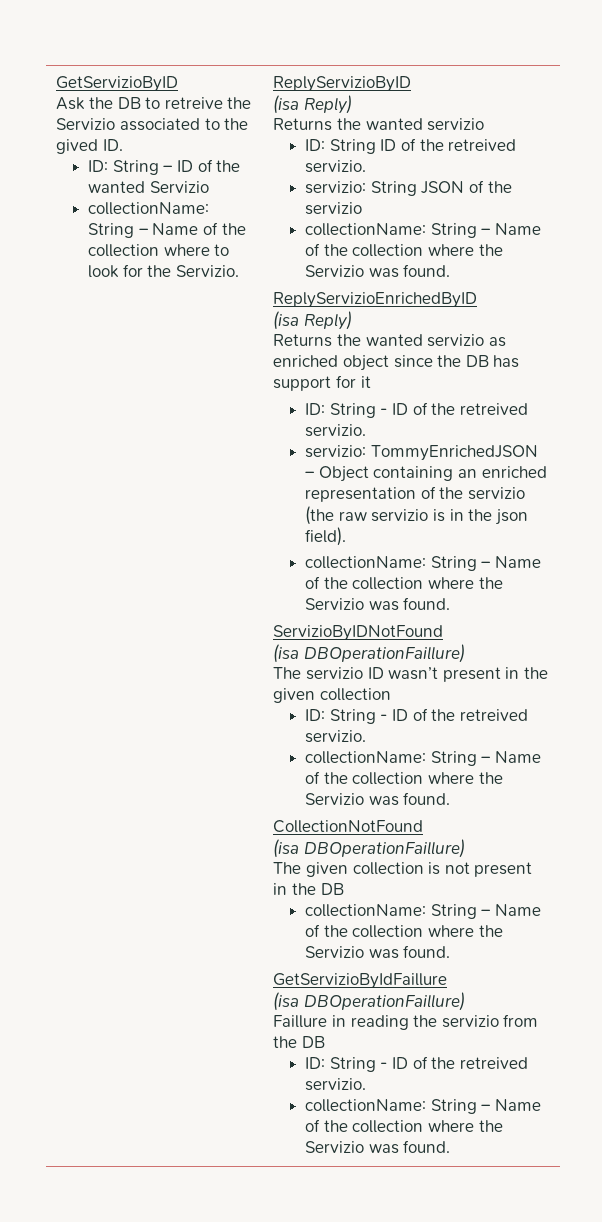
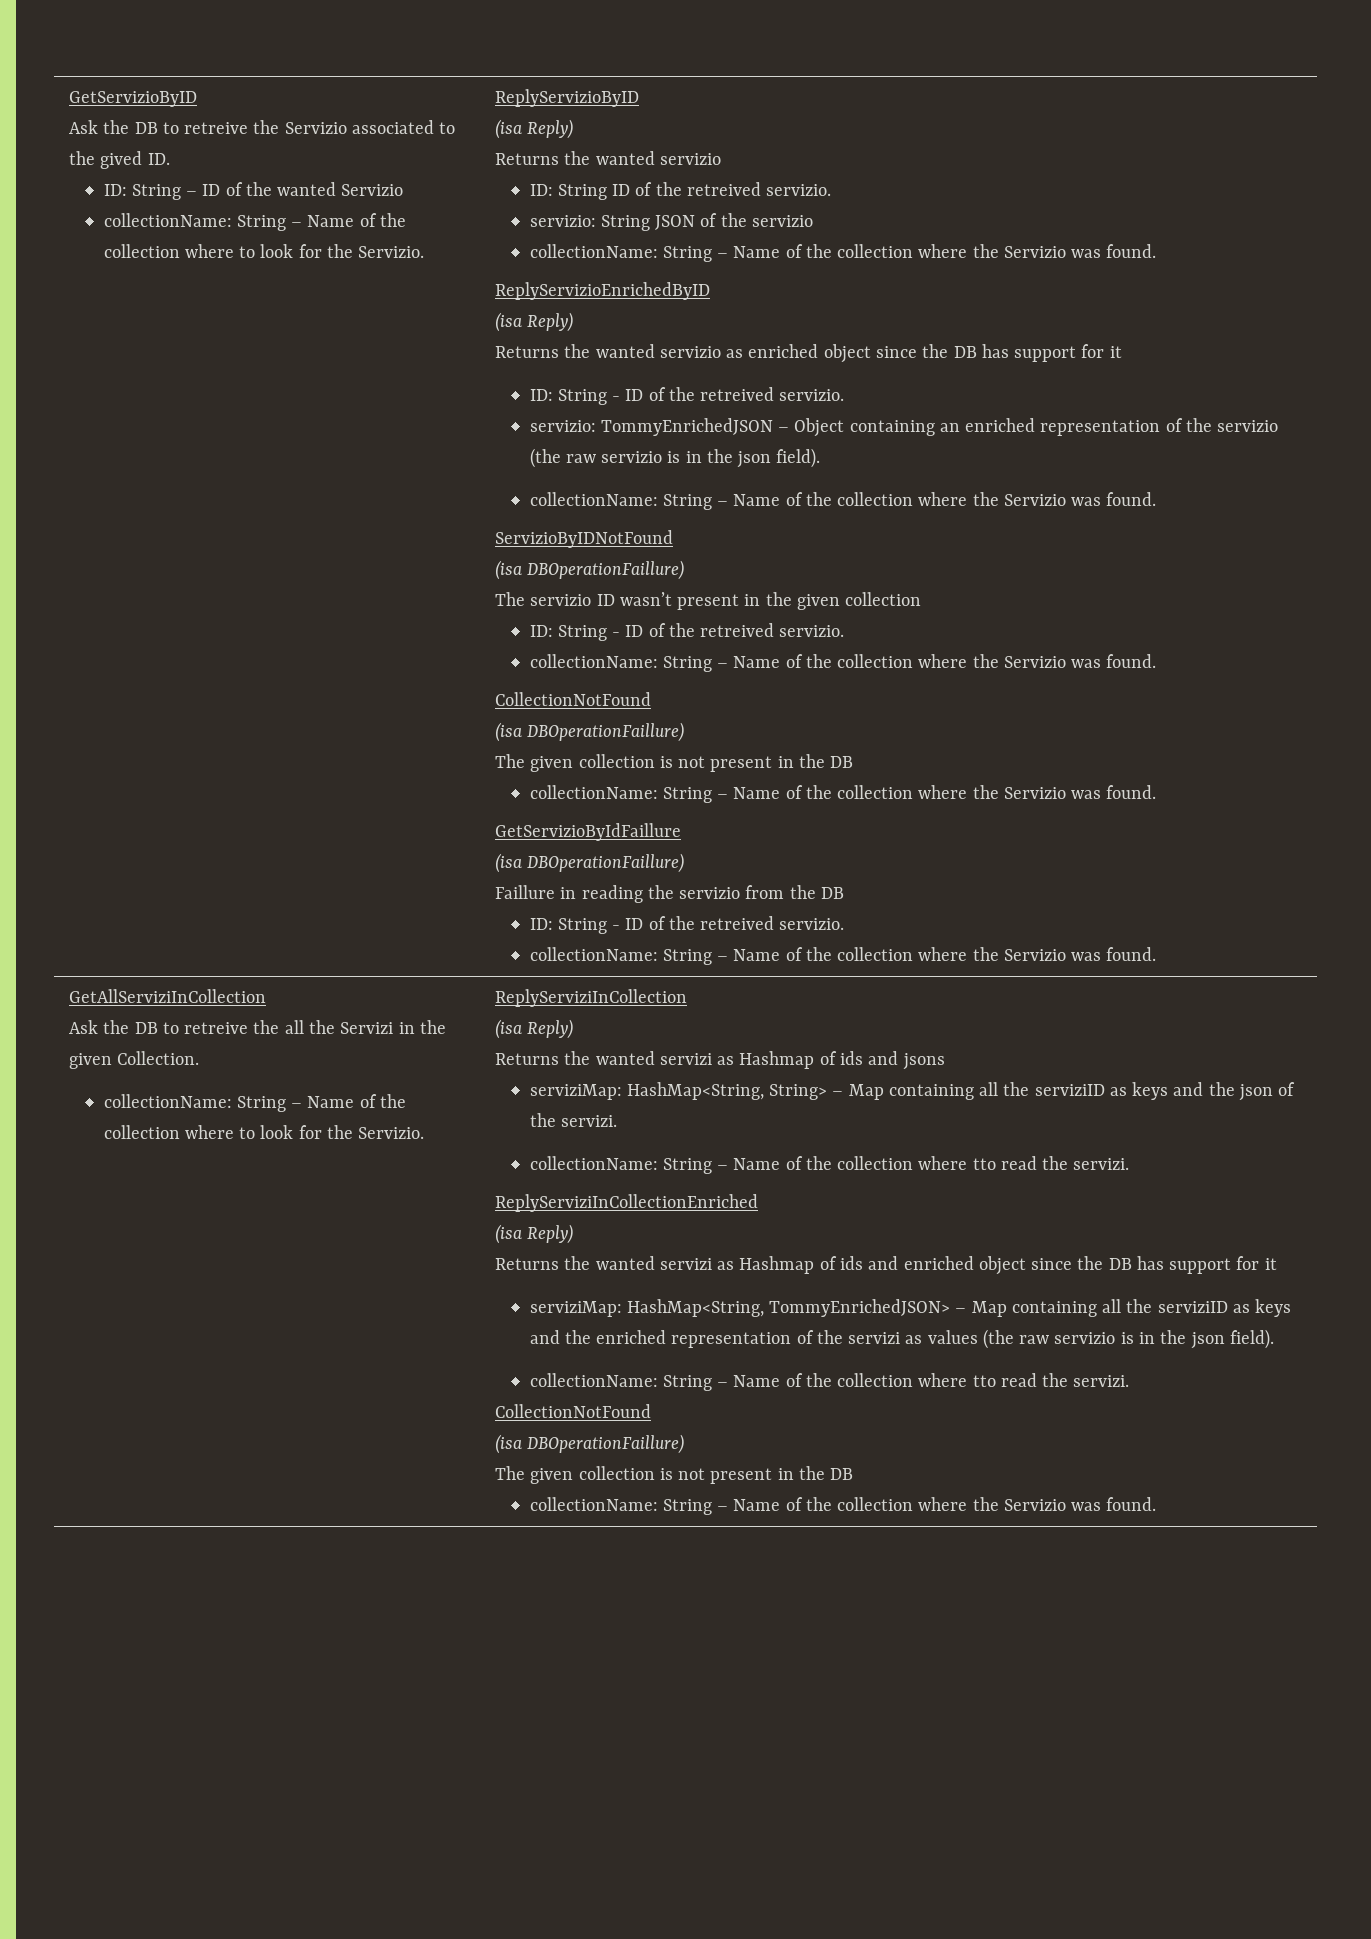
(451, 1146) none -> [69,989,267,1003] [69,1020,446,1034] [69,1051,200,1069] [103,1094,406,1112] [103,1125,425,1139] [495,989,688,1007] [495,1019,574,1039] [495,1051,945,1070] [529,1082,1296,1101] [529,1113,617,1127] [529,1156,1130,1174] [495,1194,759,1212] [495,1224,574,1244] [495,1256,1277,1275] [529,1299,1292,1317] [529,1329,1274,1349] [529,1373,1130,1391] [495,1404,652,1418] [495,1434,685,1454] [495,1466,854,1484] [529,1497,1157,1515] // GetAllServiziInCollection // Ask the DB to retreive the all the Servizi in the given Collection. // collectionName: String – Name of the collection where to look for the Servizio. | ReplyServiziInCollection // (isa Reply) // Returns the wanted servizi as Hashmap of ids and jsons // serviziMap: HashMap<String, String> – Map containing all the serviziID as keys and the json of the servizi. // collectionName: String – Name of the collection where tto read the servizi. // ReplyServiziInCollectionEnriched // (isa Reply) // Returns the wanted servizi as Hashmap of ids and enriched object since the DB has support for it // serviziMap: HashMap<String, TommyEnrichedJSON> – Map containing all the serviziID as keys and the enriched representation of the servizi as values (the raw servizio is in the json field). // collectionName: String – Name of the collection where tto read the servizi. // CollectionNotFound // (isa DBOperationFaillure) // The given collection is not present in the DB // collectionName: String – Name of the collection where the Servizio was found.

